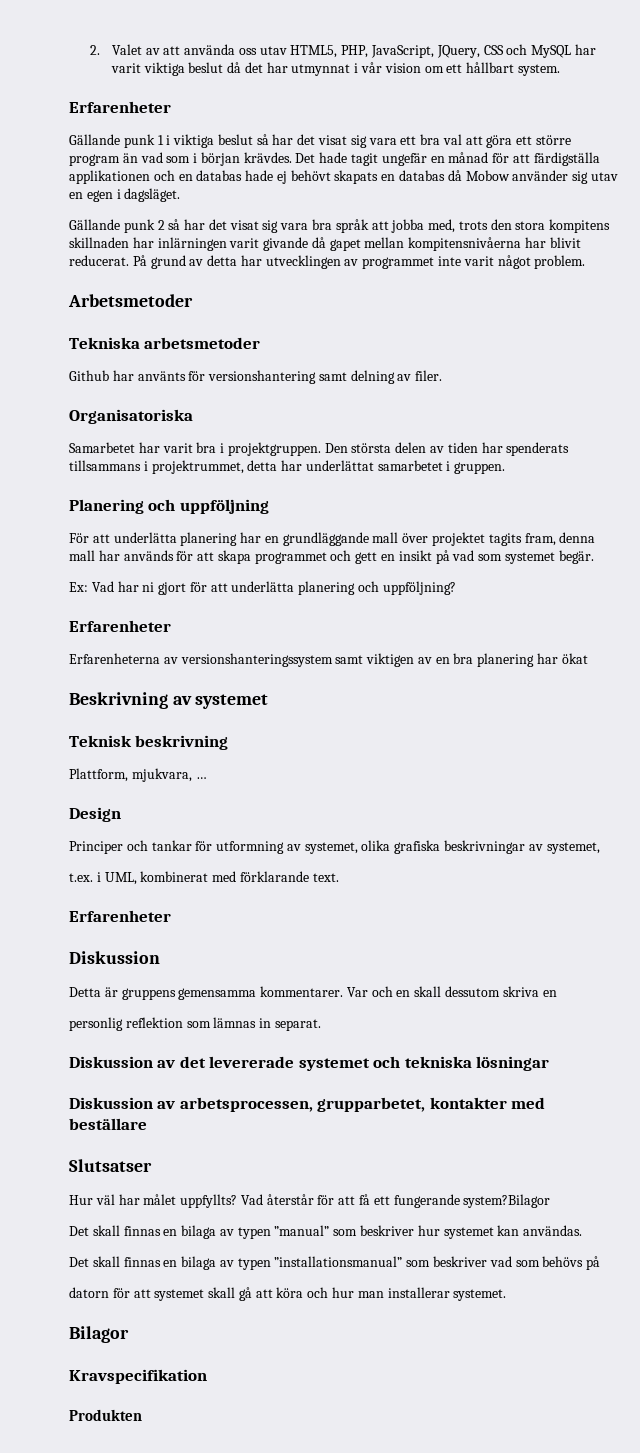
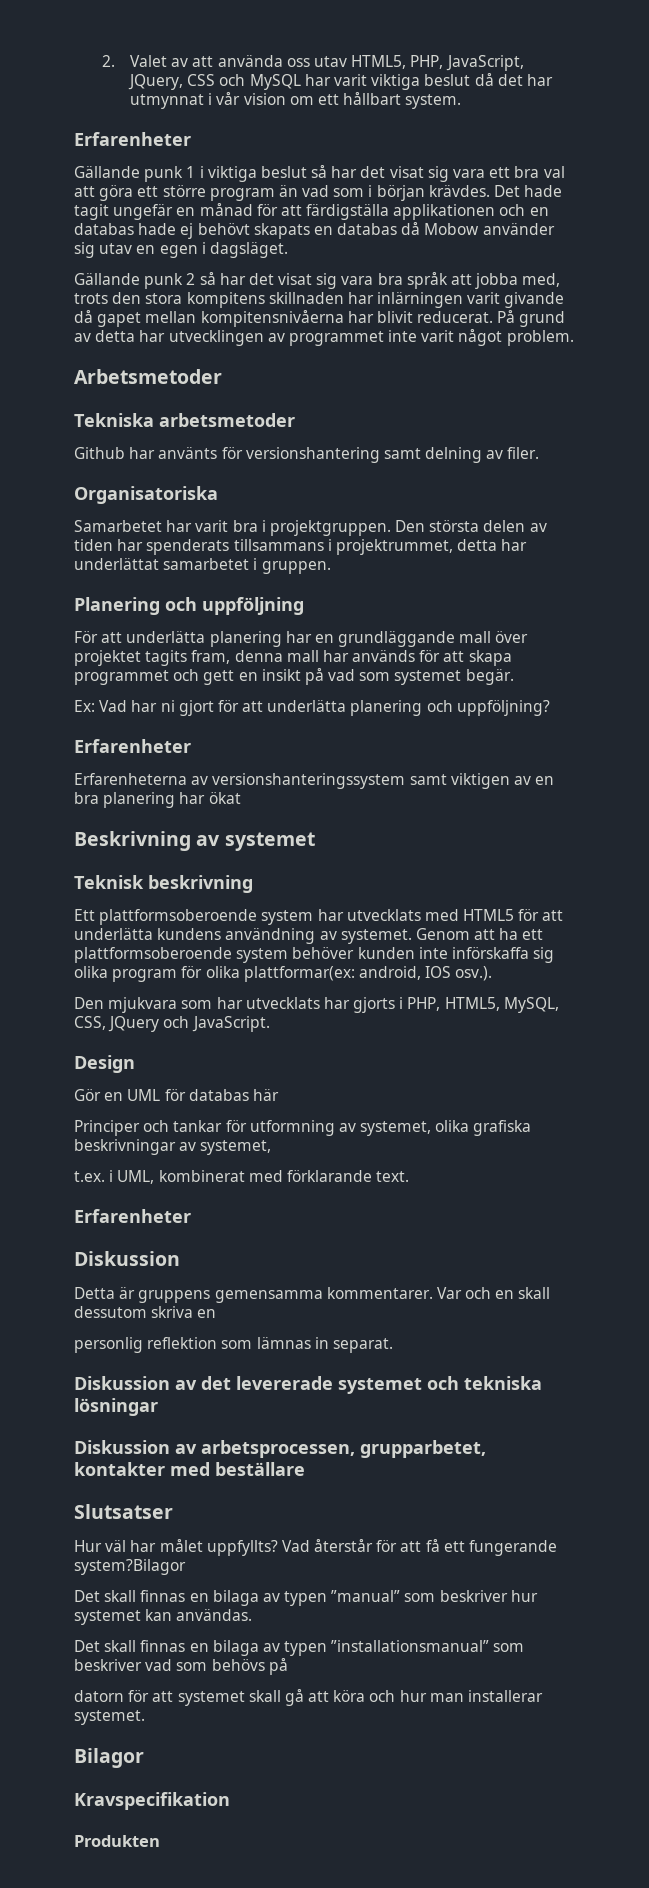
[69,768,207,782] [69,807,121,822] Plattform, mjukvara, … // Design -> [74,909,564,925] [74,928,544,944] [74,947,555,963] [74,966,493,982] [74,997,559,1013] [74,1016,270,1032] [74,1055,135,1073] [74,1089,279,1101] Ett plattformsoberoende system har utvecklats med HTML5 för att underlätta kundens användning av systemet. Genom att ha ett plattformsoberoende system behöver kunden inte införskaffa sig olika program för olika plattformar(ex: android, IOS osv.). // Den mjukvara som har utvecklats har gjorts i PHP, HTML5, MySQL, CSS, JQuery och JavaScript. // Design // Gör en UML för databas här

